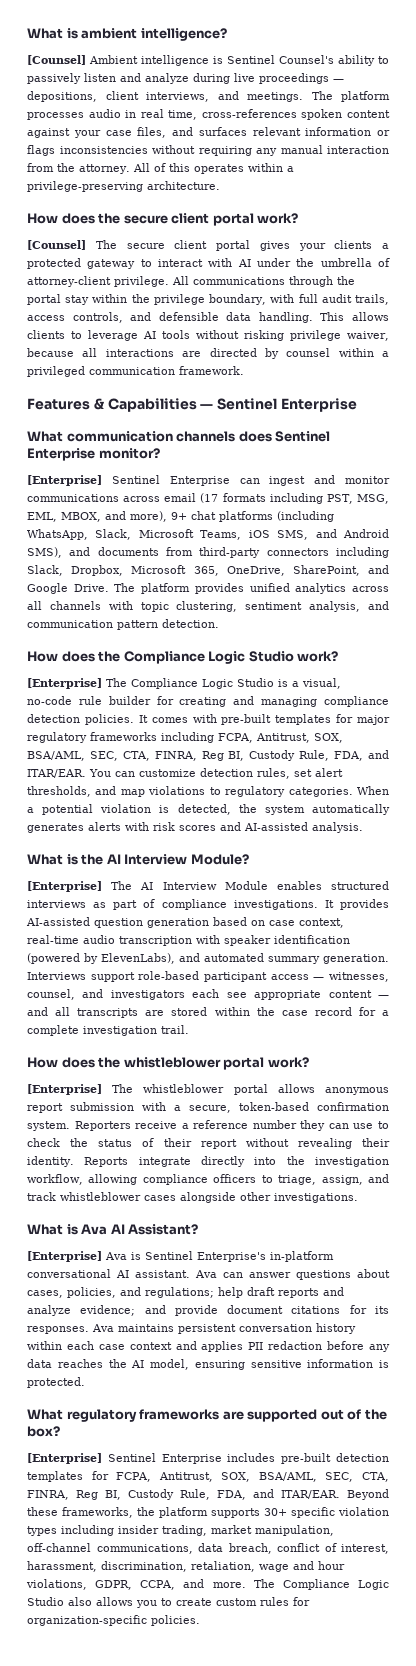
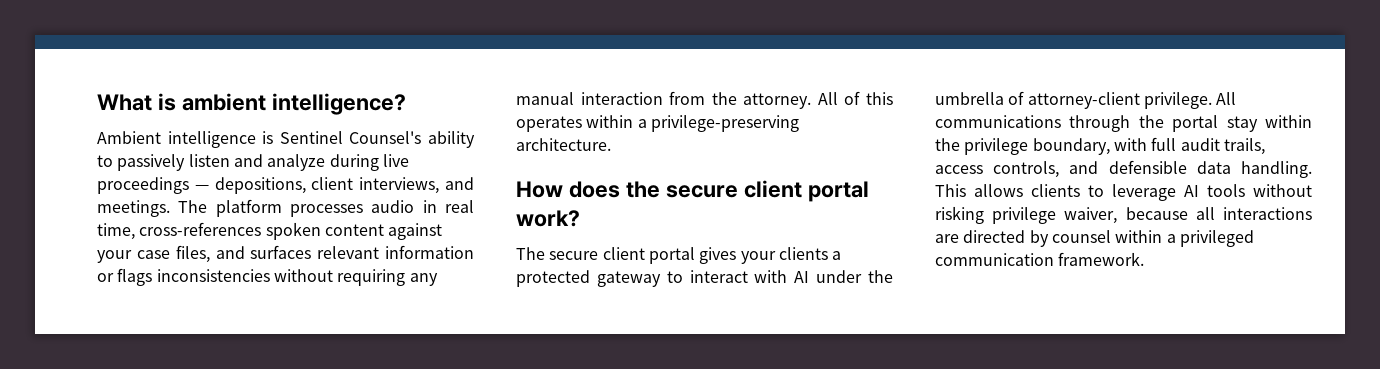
[27,55,86,65] [Counsel] -> (406, 104) none
[27,240,86,250] [Counsel] -> (580, 218) none
[27,398,357,412] [27,431,331,442] [27,448,160,461] [27,475,390,486] [27,493,389,504] [27,511,334,522] [27,529,389,540] [27,547,390,558] [27,565,389,576] [27,583,389,594] [27,601,389,612] [27,619,219,630] [27,651,339,664] [27,678,341,689] [27,696,389,707] [27,714,390,725] [27,732,343,743] [27,750,390,761] [27,768,343,779] [27,786,389,797] [27,804,390,815] [27,822,363,833] [27,854,249,865] [27,881,389,892] [27,899,389,910] [26,917,344,928] [27,935,350,946] [27,953,389,964] [27,971,389,982] [27,989,389,1000] [27,1007,390,1018] [27,1025,189,1036] [27,1057,309,1070] [27,1084,389,1095] [27,1102,389,1113] [27,1120,389,1131] [27,1138,390,1149] [27,1156,389,1167] [27,1174,389,1185] [27,1192,358,1203] [27,1224,199,1235] [27,1251,334,1262] [27,1269,390,1280] [27,1287,344,1298] [27,1305,389,1316] [27,1323,356,1334] [27,1341,390,1352] [27,1359,389,1370] [27,1377,85,1388] [27,1409,387,1422] [27,1426,60,1437] [27,1453,390,1464] [27,1471,389,1482] [27,1489,389,1500] [27,1507,389,1518] [27,1525,334,1536] [27,1543,389,1554] [27,1561,345,1572] [26,1579,389,1590] [27,1597,310,1608] [27,1615,200,1626] // Features & Capabilities — Sentinel Enterprise // What communication channels does Sentinel Enterprise monitor? // [Enterprise] Sentinel Enterprise can ingest and monitor communications across email (17 formats including PST, MSG, EML, MBOX, and more), 9+ chat platforms (including WhatsApp, Slack, Microsoft Teams, iOS SMS, and Android SMS), and documents from third-party connectors including Slack, Dropbox, Microsoft 365, OneDrive, SharePoint, and Google Drive. The platform provides unified analytics across all channels with topic clustering, sentiment analysis, and communication pattern detection. // How does the Compliance Logic Studio work? // [Enterprise] The Compliance Logic Studio is a visual, no-code rule builder for creating and managing compliance detection policies. It comes with pre-built templates for major regulatory frameworks including FCPA, Antitrust, SOX, BSA/AML, SEC, CTA, FINRA, Reg BI, Custody Rule, FDA, and ITAR/EAR. You can customize detection rules, set alert thresholds, and map violations to regulatory categories. When a potential violation is detected, the system automatically generates alerts with risk scores and AI-assisted analysis. // What is the AI Interview Module? // [Enterprise] The AI Interview Module enables structured interviews as part of compliance investigations. It provides AI-assisted question generation based on case context, real-time audio transcription with speaker identification (powered by ElevenLabs), and automated summary generation. Interviews support role-based participant access — witnesses, counsel, and investigators each see appropriate content — and all transcripts are stored within the case record for a complete investigation trail. // How does the whistleblower portal work? // [Enterprise] The whistleblower portal allows anonymous report submission with a secure, token-based confirmation system. Reporters receive a reference number they can use to check the status of their report without revealing their identity. Reports integrate directly into the investigation workflow, allowing compliance officers to triage, assign, and track whistleblower cases alongside other investigations. // What is Ava AI Assistant? // [Enterprise] Ava is Sentinel Enterprise's in-platform conversational AI assistant. Ava can answer questions about cases, policies, and regulations; help draft reports and analyze evidence; and provide document citations for its responses. Ava maintains persistent conversation history within each case context and applies PII redaction before any data reaches the AI model, ensuring sensitive information is protected. // What regulatory frameworks are supported out of the box? // [Enterprise] Sentinel Enterprise includes pre-built detection templates for FCPA, Antitrust, SOX, BSA/AML, SEC, CTA, FINRA, Reg BI, Custody Rule, FDA, and ITAR/EAR. Beyond these frameworks, the platform supports 30+ specific violation types including insider trading, market manipulation, off-channel communications, data breach, conflict of interest, harassment, discrimination, retaliation, wage and hour violations, GDPR, CCPA, and more. The Compliance Logic Studio also allows you to create custom rules for organization-specific policies. -> (1145, 259) none

